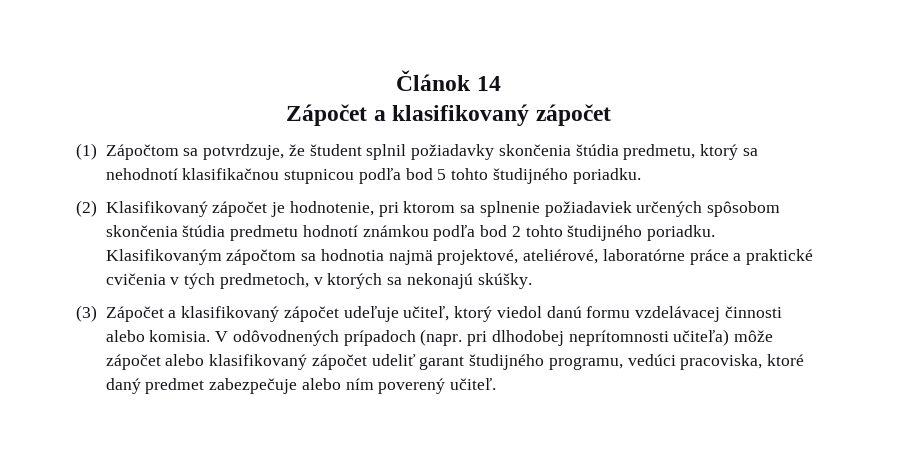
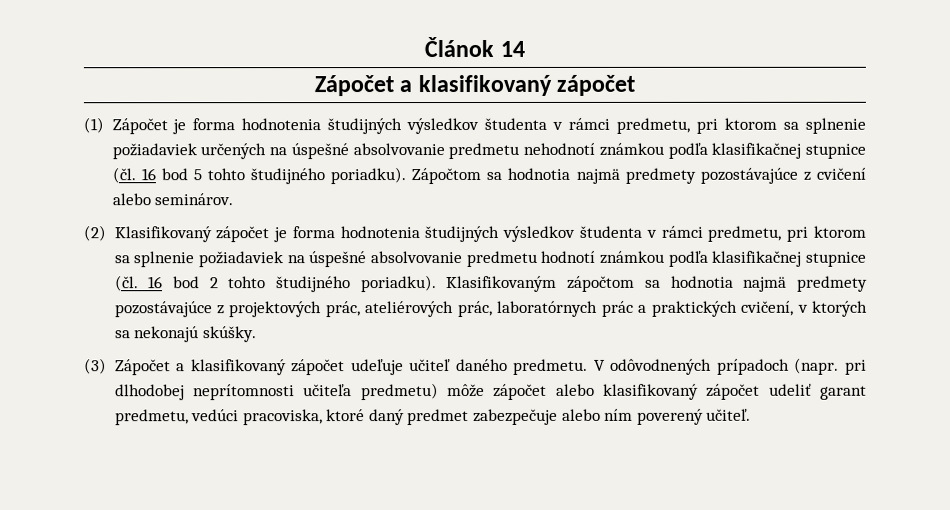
[105,144,758,160] [105,168,641,184] [76,200,374,217] Zápočtom sa potvrdzuje, že študent splnil požiadavky skončenia štúdia predmetu, ktorý sa nehodnotí klasifikačnou stupnicou podľa bod 5 tohto študijného poriadku. // (2) Klasifikovaný zápočet je hodnotenie, -> [111,117,691,135] Zápočet je forma hodnotenia študijných výsledkov študenta v rámci predmetu,
[707,201,781,217] [105,225,476,241] spôsobom skončenia štúdia predmetu hodnotí známkou podľa -> [269,142,866,160] [111,167,866,185] [111,193,234,206] [83,225,866,243] [114,250,867,268] [114,275,164,292] na úspešné absolvovanie predmetu nehodnotí známkou podľa klasifikačnej stupnice (čl. 16 bod 5 tohto študijného poriadku). Zápočtom sa hodnotia najmä predmety pozostávajúce z cvičení alebo seminárov. // (2) Klasifikovaný zápočet je forma hodnotenia študijných výsledkov študenta v rámci predmetu, pri ktorom sa splnenie požiadaviek na úspešné absolvovanie predmetu hodnotí známkou podľa klasifikačnej stupnice (čl. 16
[647,225,716,241] poriadku. -> [360,275,437,293] poriadku).
[437,249,814,265] [105,273,309,289] projektové, ateliérové, laboratórne práce a praktické cvičenia v tých predmetoch, -> [797,275,868,292] [114,300,795,318] predmety pozostávajúce z projektových prác, ateliérových prác, laboratórnych prác a praktických cvičení,
[403,306,782,322] [105,330,211,342] učiteľ, ktorý viedol danú formu vzdelávacej činnosti alebo komisia. -> [409,358,589,375] učiteľ daného predmetu.
[673,329,730,346] učiteľa) -> [303,383,439,401] učiteľa predmetu)
[469,354,623,370] študijného programu, -> [114,409,189,426] predmetu,

